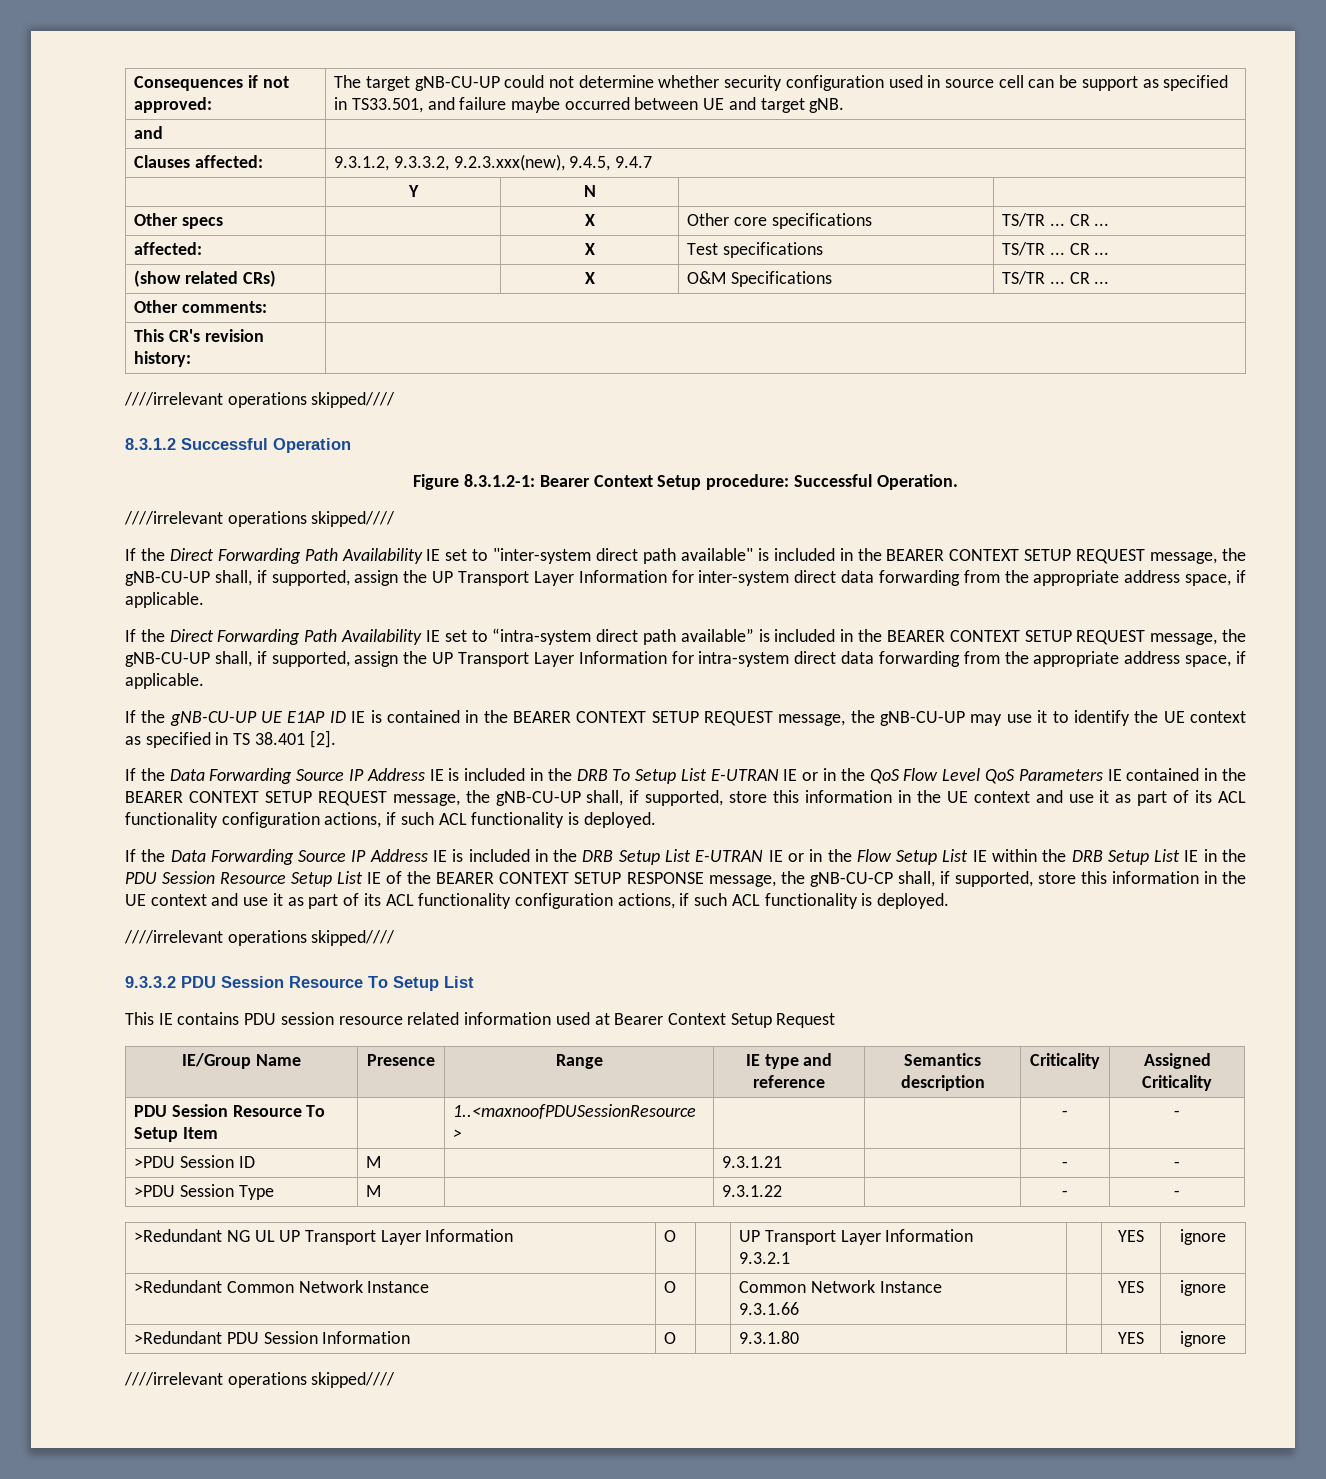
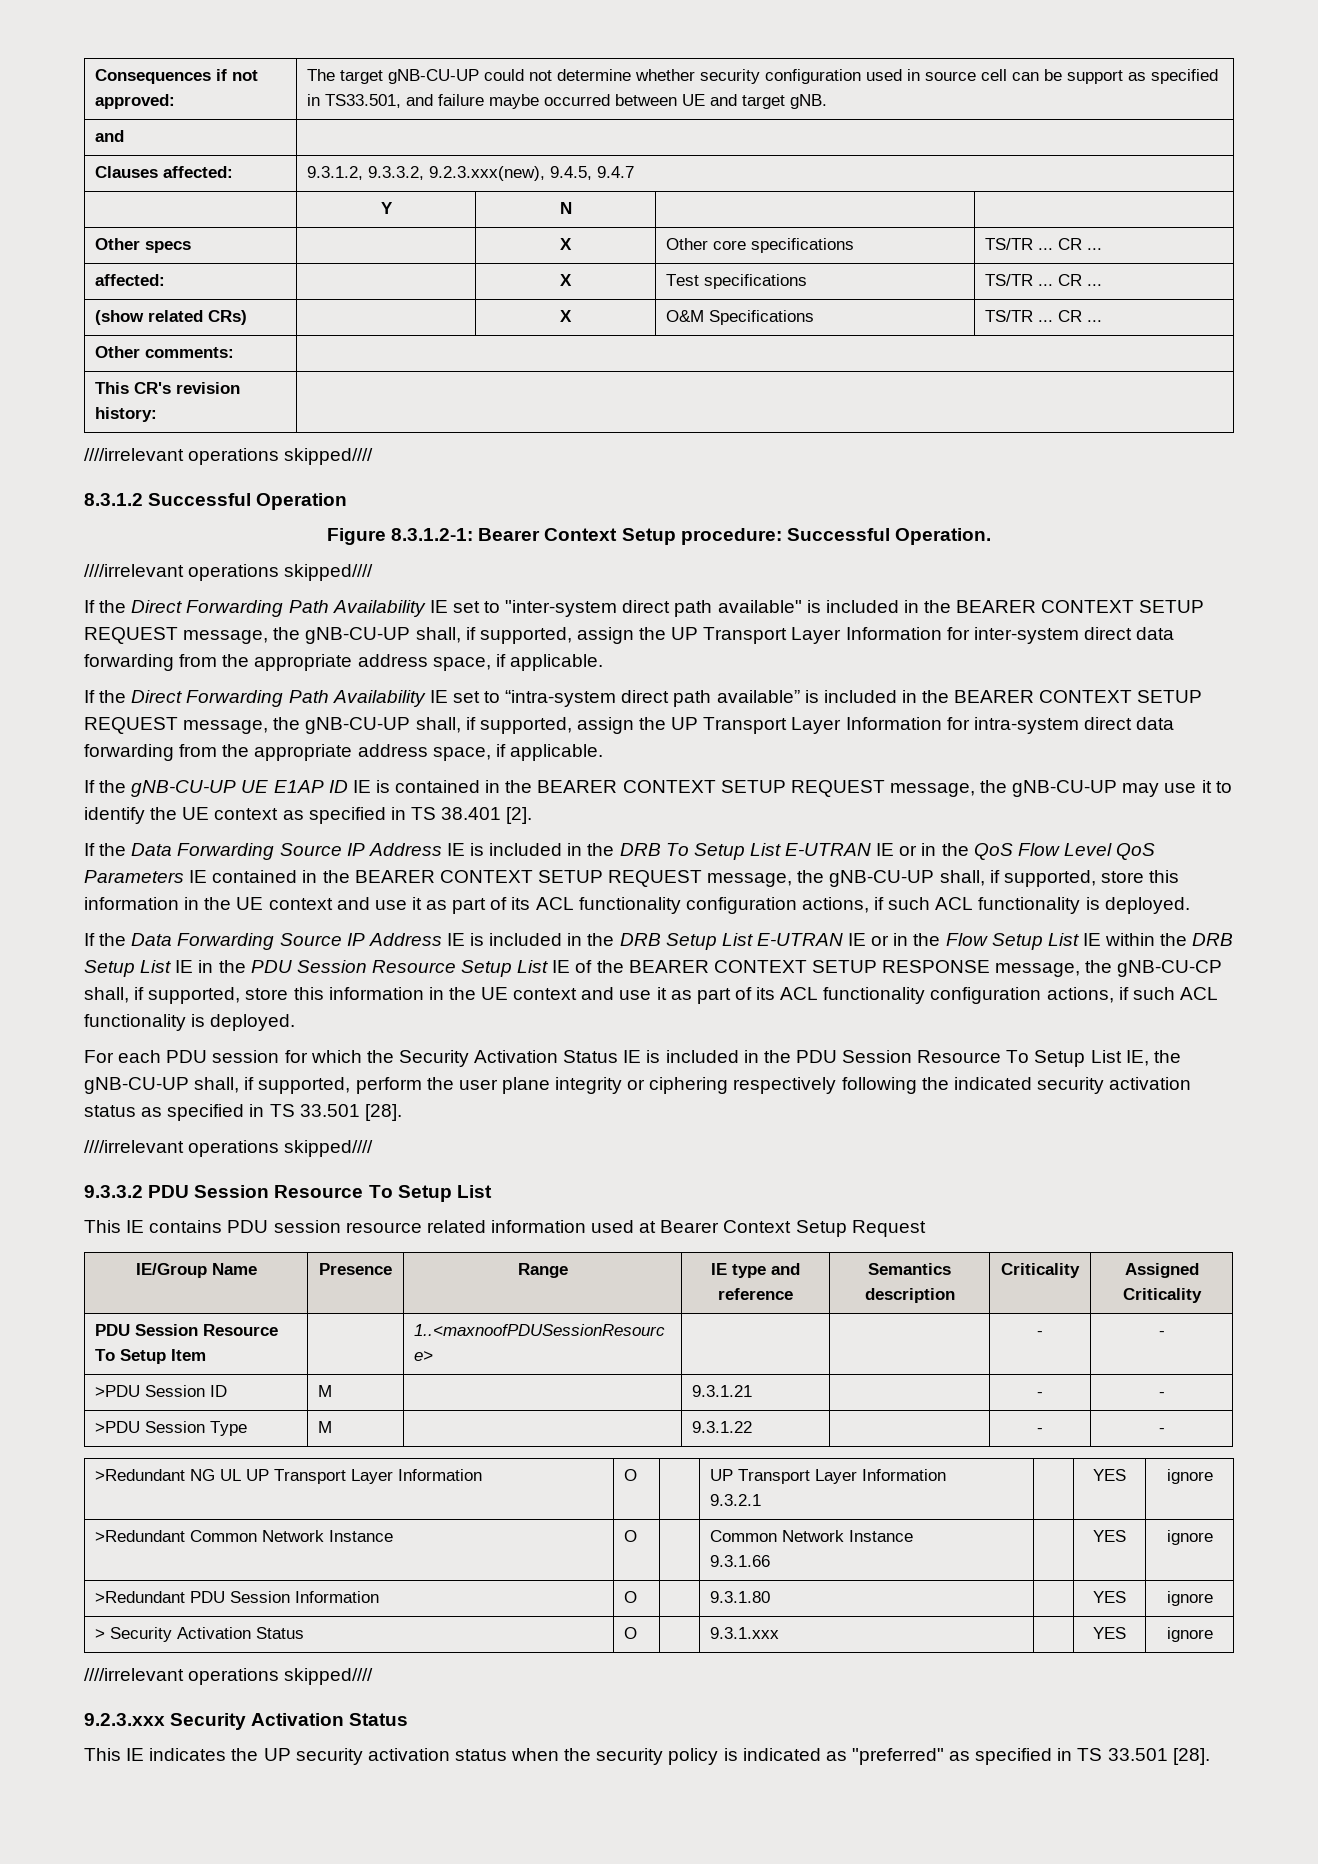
(950, 901) none -> [84,1050,1181,1067] [84,1077,1192,1094] [84,1104,402,1121] // For each PDU session for which the Security Activation Status IE is included in the PDU Session Resource To Setup List IE, the gNB-CU-UP shall, if supported, perform the user plane integrity or ciphering respectively following the indicated security activation status as specified in TS 33.501 [28].
[124,1372,396,1388] // ////irrelevant operations skipped//// -> [95,1627,305,1642] [624,1627,638,1639] [710,1627,780,1639] [1093,1627,1126,1639] [1166,1627,1213,1642] [84,1668,374,1685] [84,1713,409,1730] [84,1748,1210,1765] // > Security Activation Status | O | | 9.3.1.xxx | | YES | ignore // ////irrelevant operations skipped//// // 9.2.3.xxx Security Activation Status // This IE indicates the UP security activation status when the security policy is indicated as "preferred" as specified in TS 33.501 [28].

